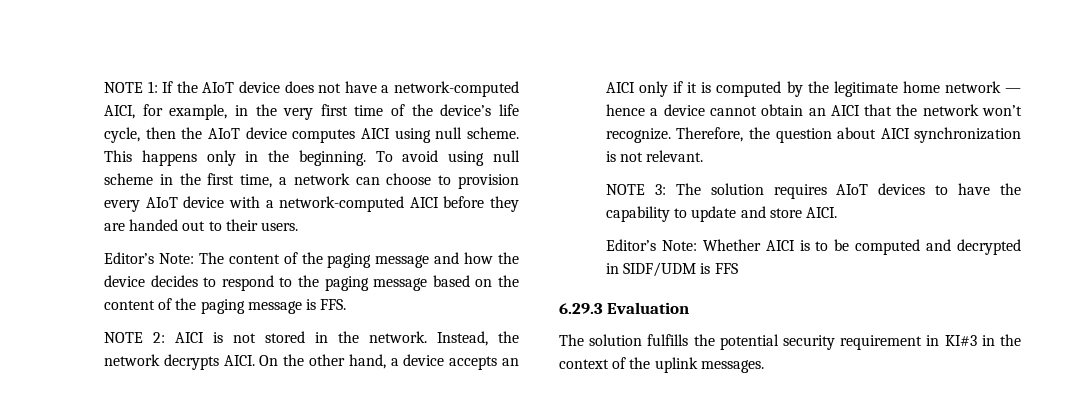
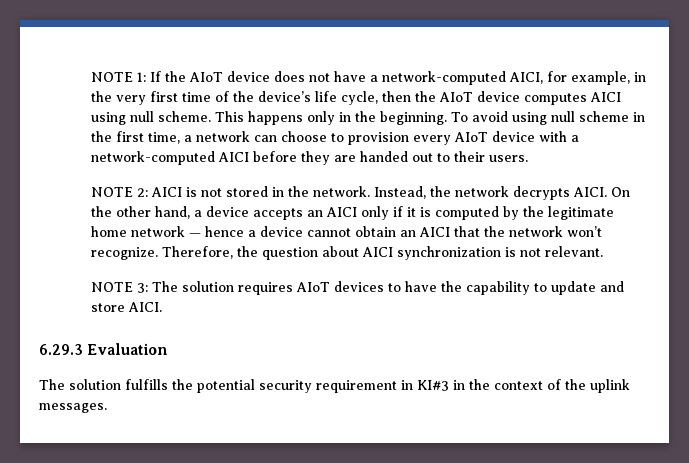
[103,252,520,268] [103,275,520,291] [103,298,347,314] // Editor’s Note: The content of the paging message and how the device decides to respond to the paging message based on the content of the paging message is FFS. -> (528, 158) none
[605,239,1022,255] [605,262,738,277] // Editor’s Note: Whether AICI is to be computed and decrypted in SIDF/UDM is FFS -> (162, 307) none

